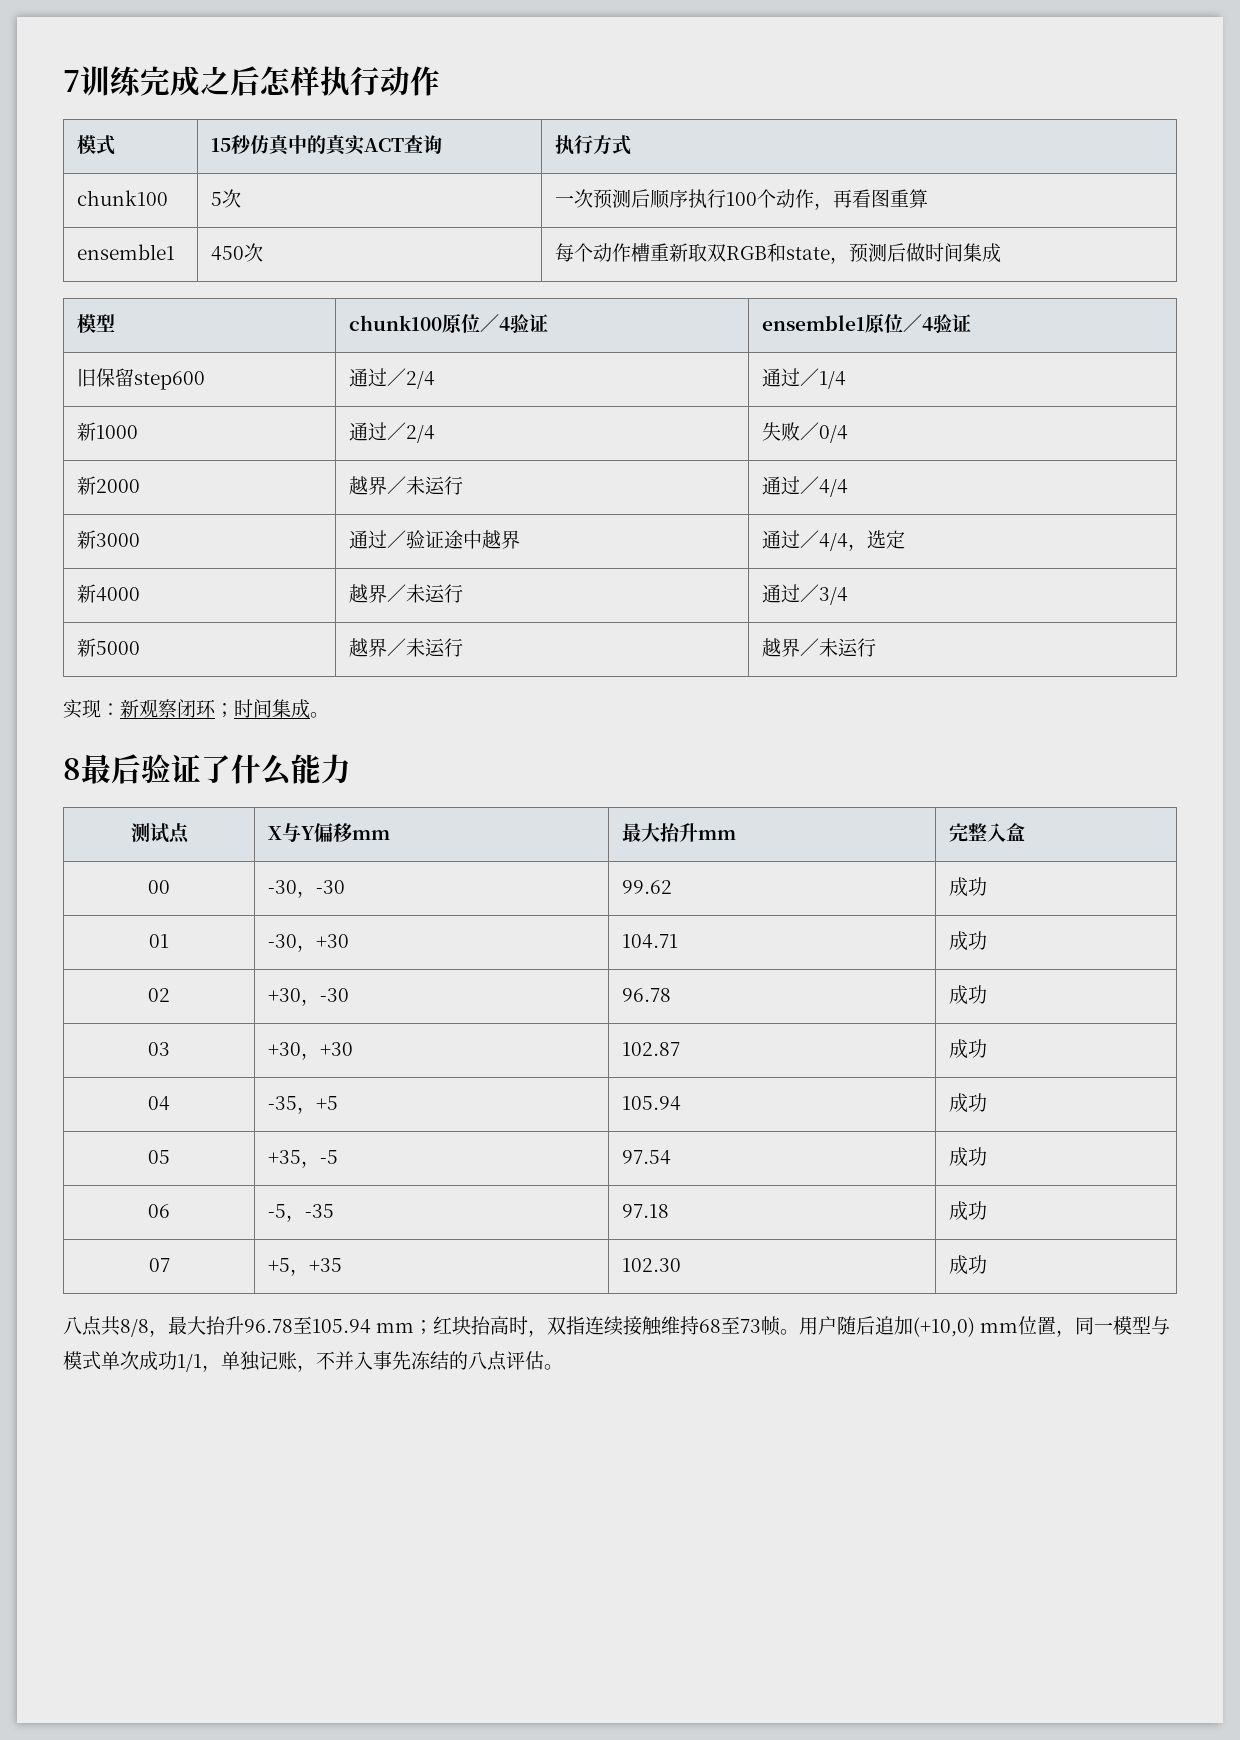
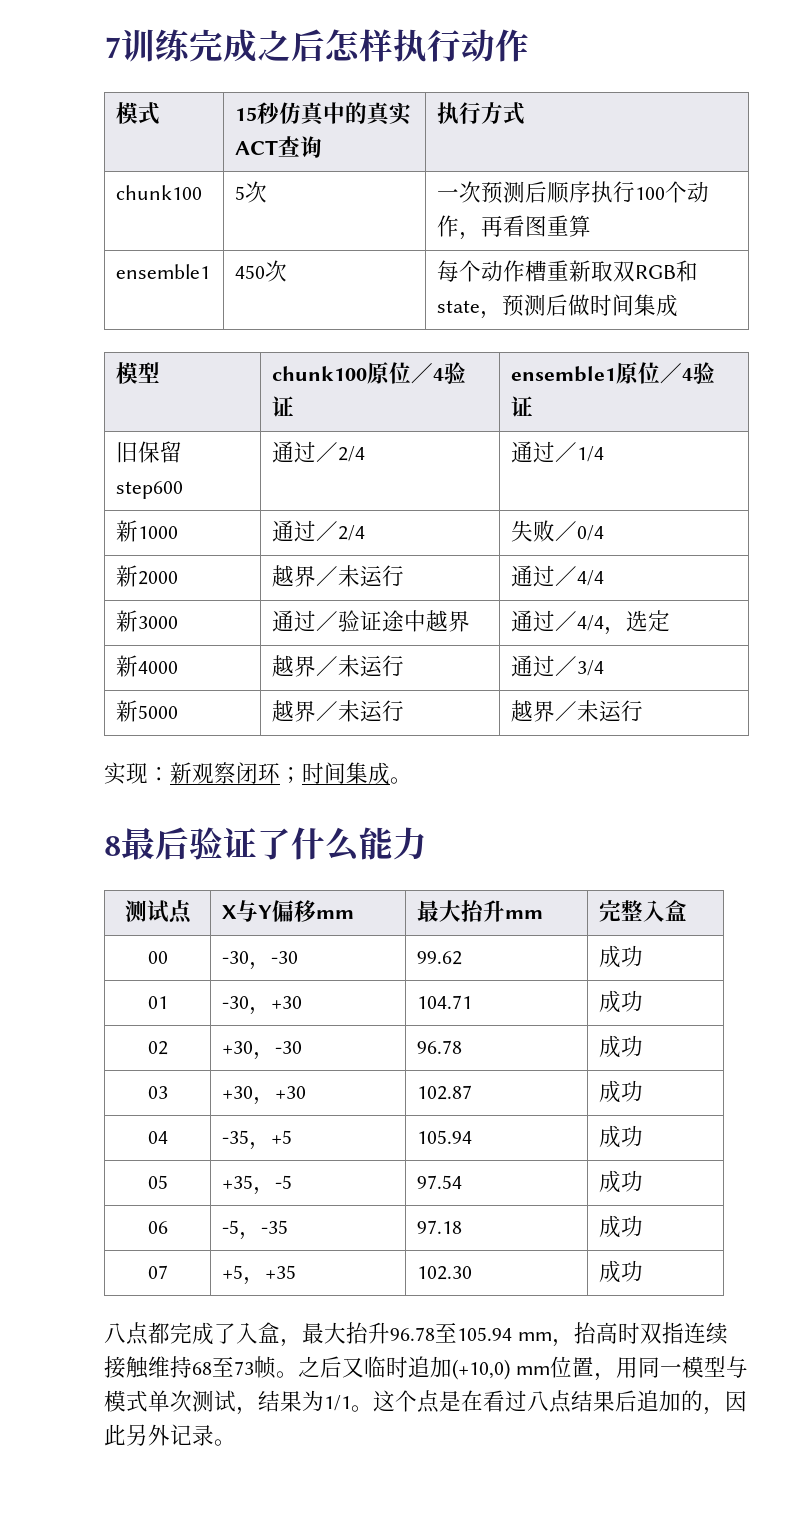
[101,1316,149,1337] 共8/8 -> [148,1322,280,1345] 都完成了入盒
[414,1316,548,1337] ；红块抬高时， -> [551,1322,640,1347] ，抬高时
[799,1316,876,1335] 用户随后 -> [298,1356,408,1378] 之后又临时
(1076, 1333) none -> [615,1357,638,1378] 用
[139,1351,544,1372] 成功1/1，单独记账，不并入事先冻结的八点评估 -> [192,1390,747,1415] [104,1424,214,1446] 测试，结果为1/1。这个点是在看过八点结果后追加的，因此另外记录

